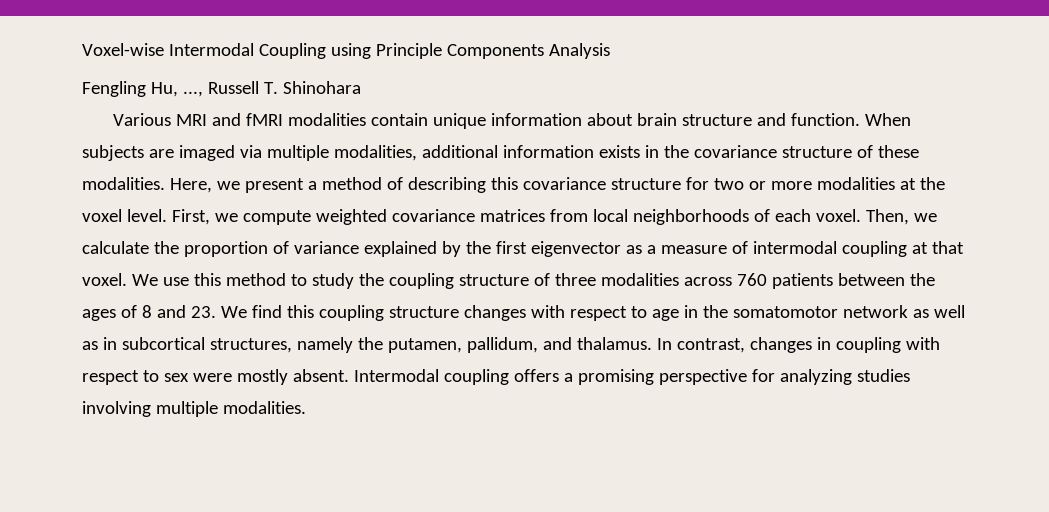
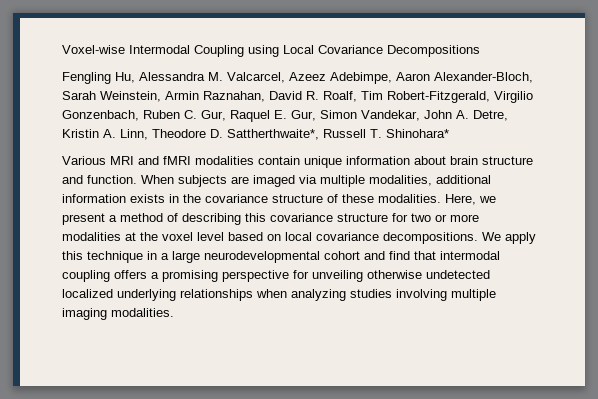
[375,43,610,59] Principle Components Analysis -> [283,45,480,57] Local Covariance Decompositions
[182,91,203,97] ..., -> [139,72,533,84] [62,91,533,103] [62,110,508,122] [62,129,319,140] Alessandra M. Valcarcel, Azeez Adebimpe, Aaron Alexander-Bloch, Sarah Weinstein, Armin Raznahan, David R. Roalf, Tim Robert-Fitzgerald, Virgilio Gonzenbach, Ruben C. Gur, Raquel E. Gur, Simon Vandekar, John A. Detre, Kristin A. Linn, Theodore D. Sattherthwaite*,
[282,81,361,94] Shinohara -> [386,129,449,138] Shinohara*
[126,209,937,225] [82,241,964,257] [82,273,935,289] [82,305,965,321] [82,337,940,353] [82,369,439,385] level. First, we compute weighted covariance matrices from local neighborhoods of each voxel. Then, we calculate the proportion of variance explained by the first eigenvector as a measure of intermodal coupling at that voxel. We use this method to study the coupling structure of three modalities across 760 patients between the ages of 8 and 23. We find this coupling structure changes with respect to age in the somatomotor network as well as in subcortical structures, namely the putamen, pallidum, and thalamus. In contrast, changes in coupling with respect to sex were mostly absent. Intermodal -> [197,232,536,244] [62,251,500,263] level based on local covariance decompositions. We apply this technique in a large neurodevelopmental cohort and find that intermodal
(775, 375) none -> [312,270,490,282] [62,289,287,301] unveiling otherwise undetected localized underlying relationships when
(218, 409) none -> [62,308,107,320] imaging

